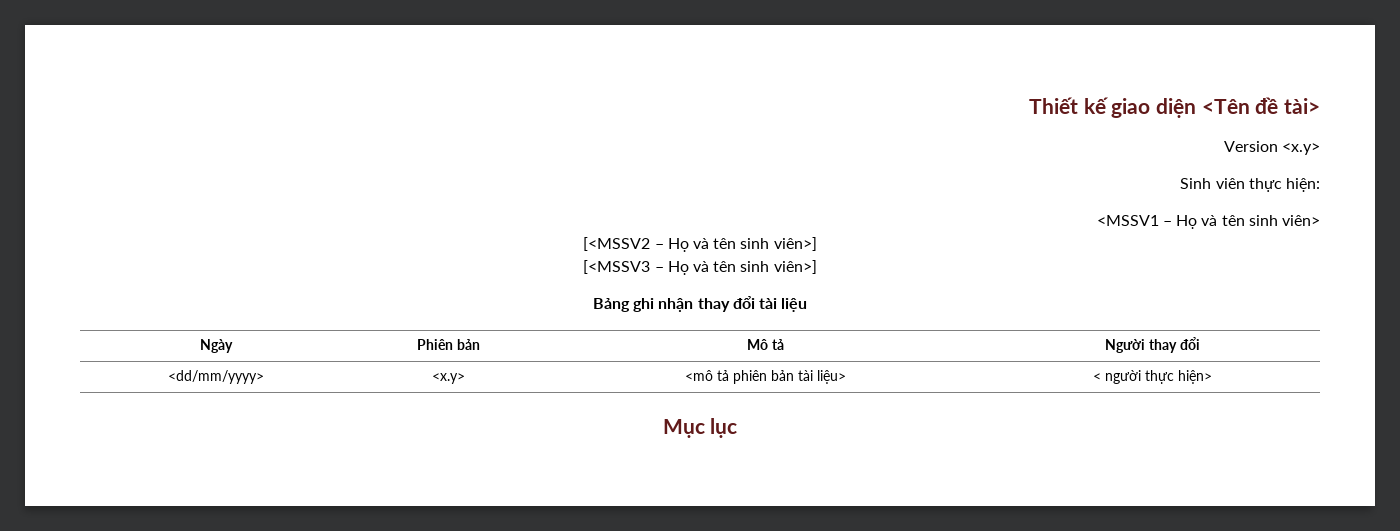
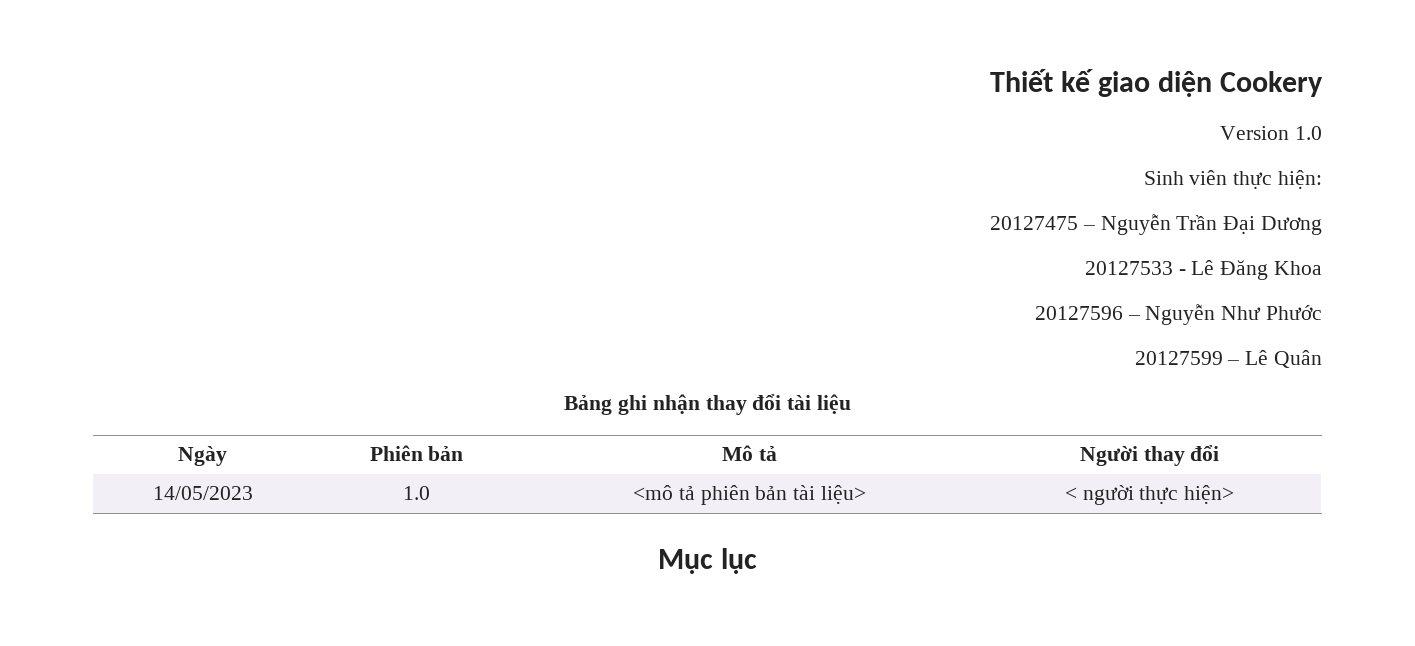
[1201,97,1321,114] <Tên đề tài> -> [1220,71,1323,97] Cookery
[1282,143,1320,155] <x.y> -> [1295,126,1322,140] 1.0
[1096,215,1320,229] [583,237,817,252] [583,260,817,275] <MSSV1 – Họ và tên sinh viên> // [<MSSV2 – Họ và tên sinh viên>] // [<MSSV3 – Họ và tên sinh viên>] -> [989,214,1322,235] [1084,260,1323,280] [1034,304,1323,325] [1134,350,1323,368] 20127475 – Nguyễn Trần Đại Dương // 20127533 - Lê Đăng Khoa // 20127596 – Nguyễn Như Phước // 20127599 – Lê Quân
[168,370,264,384] [432,373,465,384] <dd/mm/yyyy> | <x.y> -> [152,486,253,500] [403,486,430,500] 14/05/2023 | 1.0

